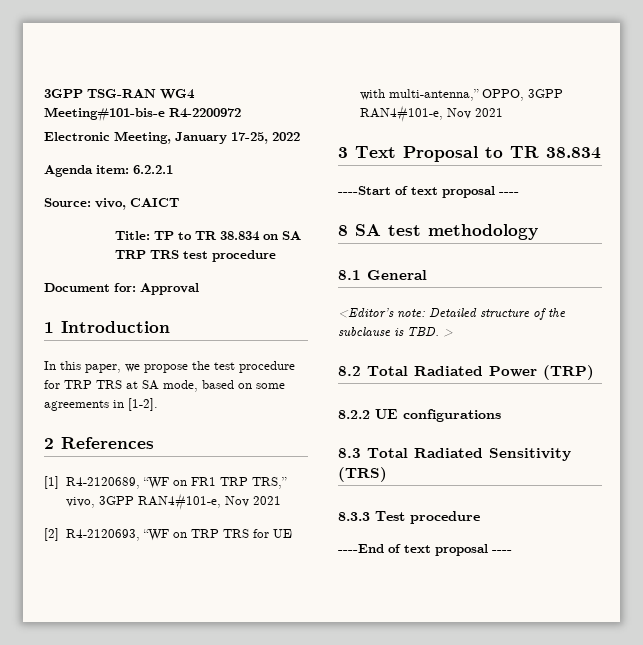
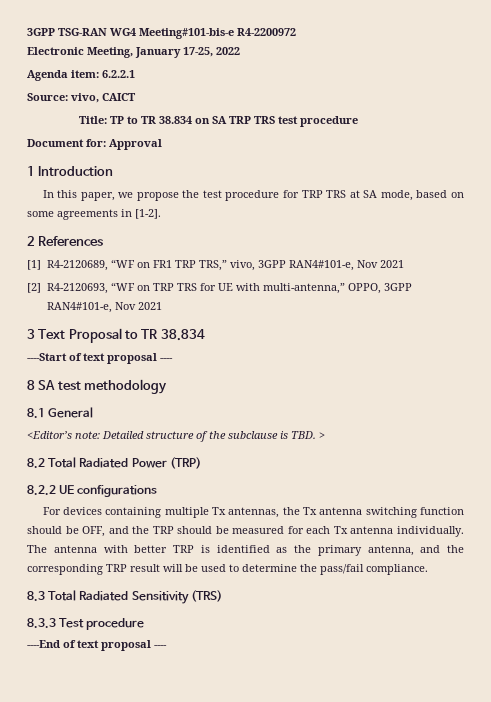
(501, 415) none -> [42,507,465,518] [27,526,465,537] [27,545,464,556] [27,564,428,575] // For devices containing multiple Tx antennas, the Tx antenna switching function should be OFF, and the TRP should be measured for each Tx antenna individually. The antenna with better TRP is identified as the primary antenna, and the corresponding TRP result will be used to determine the pass/fail compliance.

